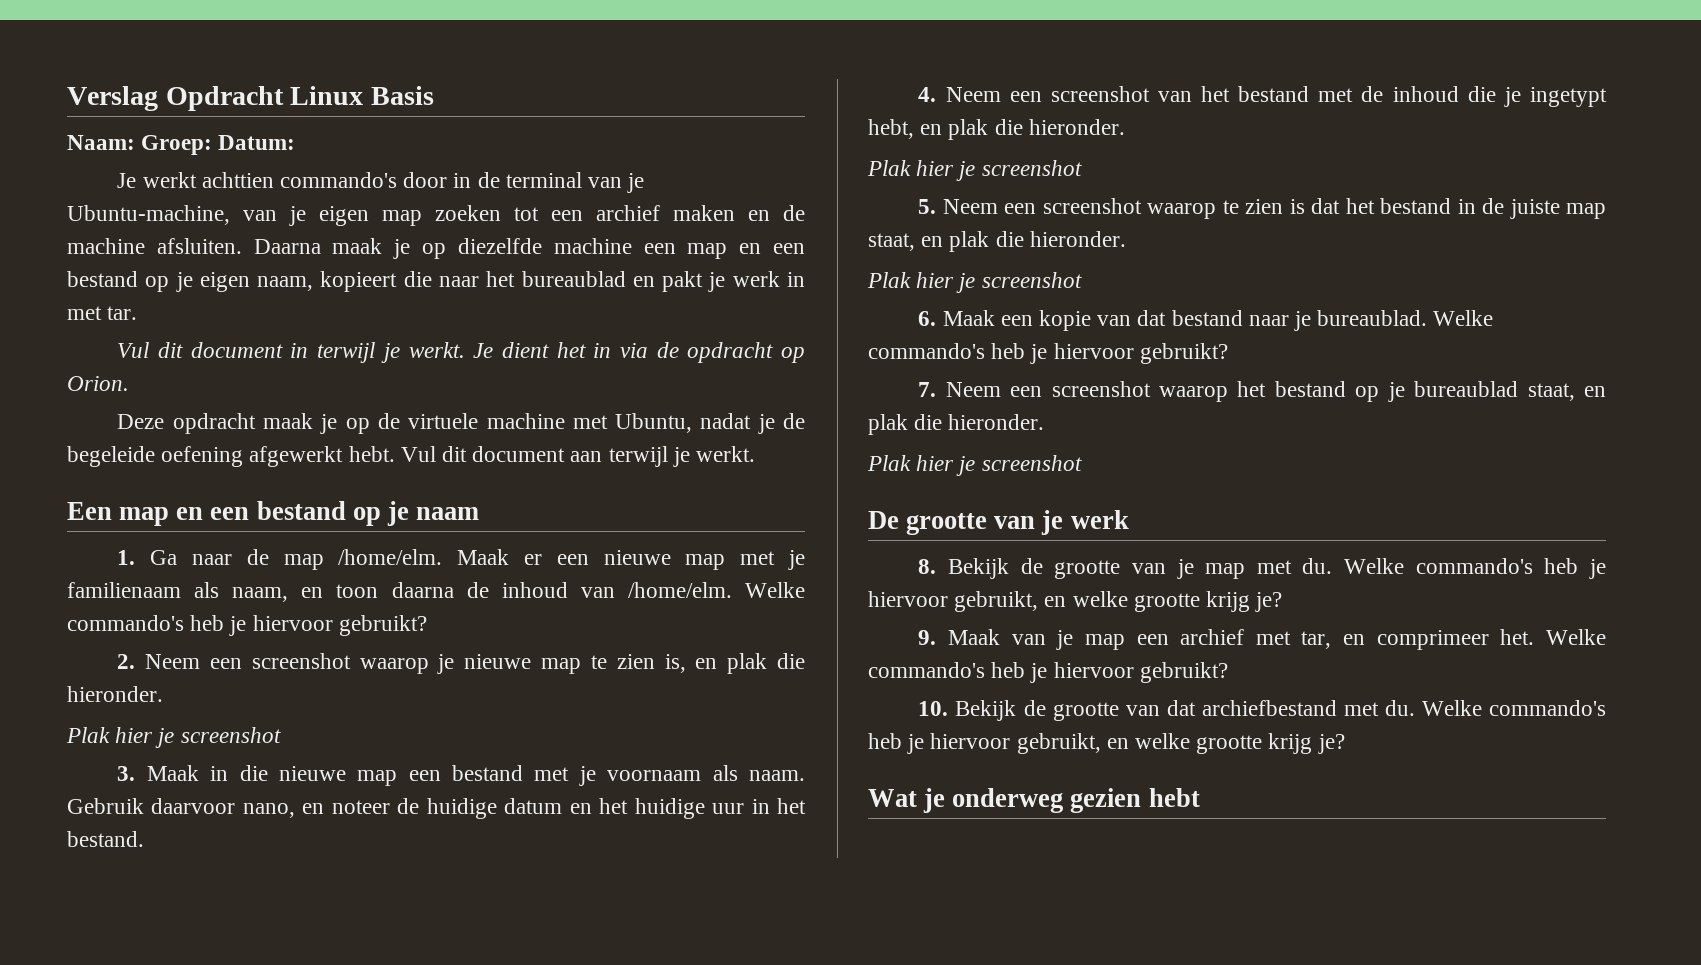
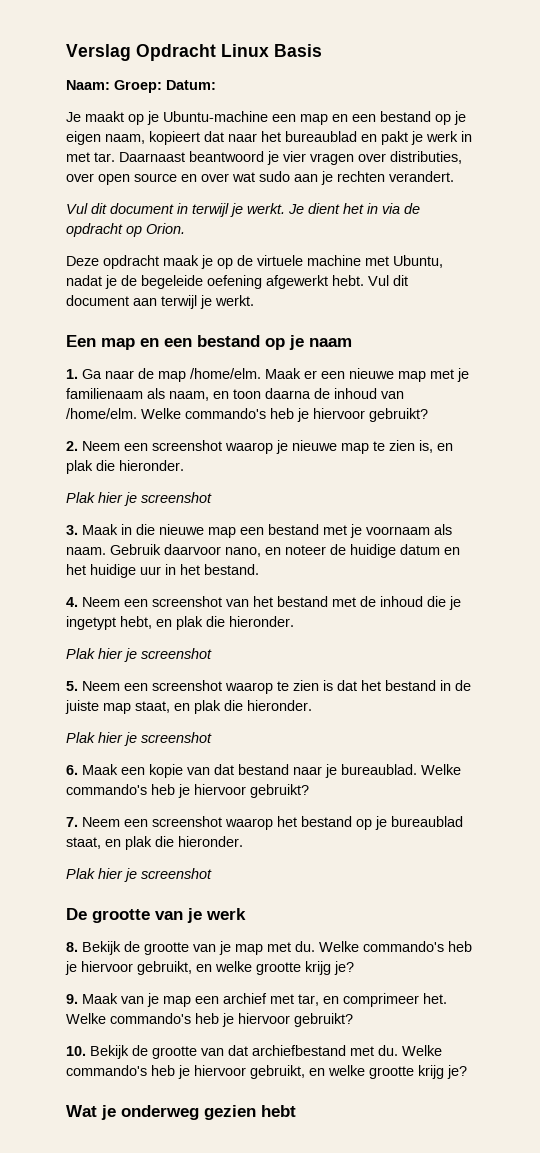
[142,172,645,193] [67,205,805,226] [67,238,632,259] werkt achttien commando's door in de terminal van je Ubuntu-machine, van je eigen map zoeken tot een archief maken en de machine afsluiten. Daarna maak je op diezelfde machine -> [85,111,268,125] maakt op je Ubuntu-machine
[403,271,432,287] die -> [204,131,224,142] dat
(138, 313) none -> [119,151,462,165] [66,171,454,185] Daarnaast beantwoord je vier vragen over distributies, over open source en over wat sudo aan je rechten verandert.

